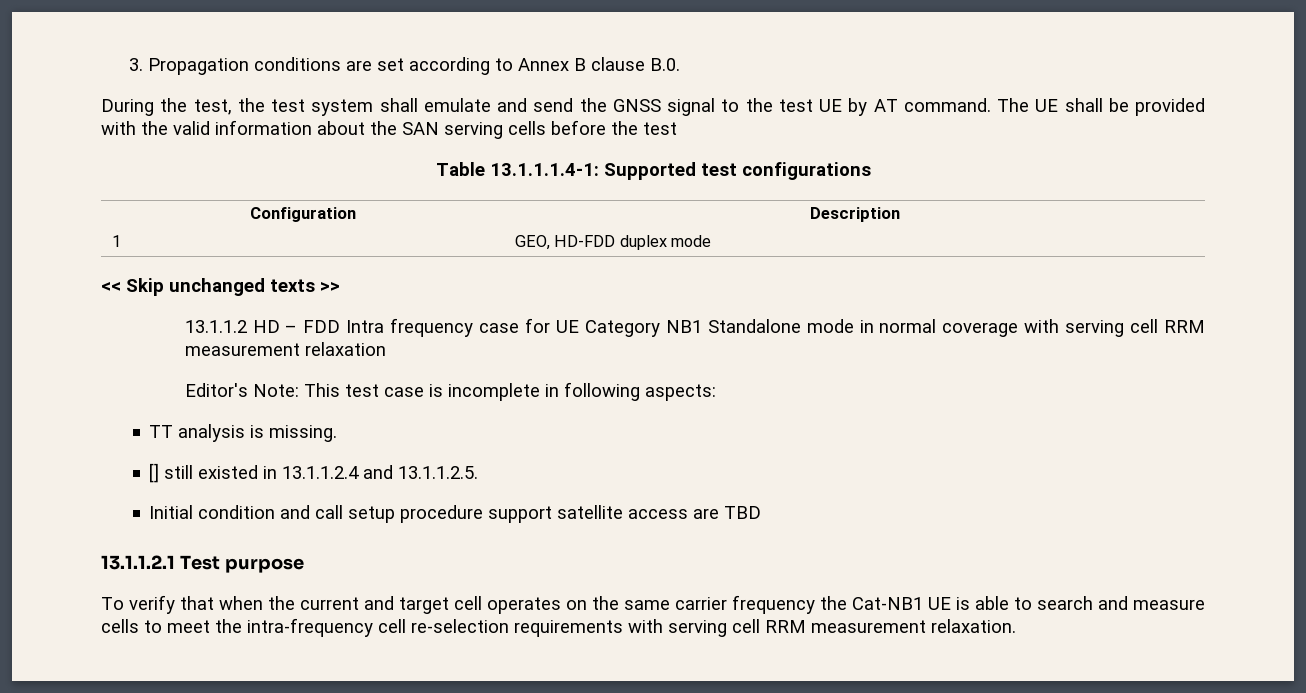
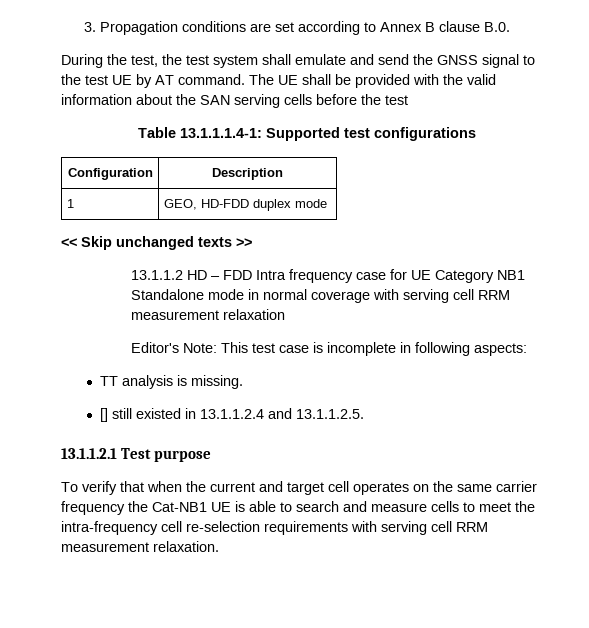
[149,505,762,523] // Initial condition and call setup procedure support satellite access are TBD -> (365, 414) none

